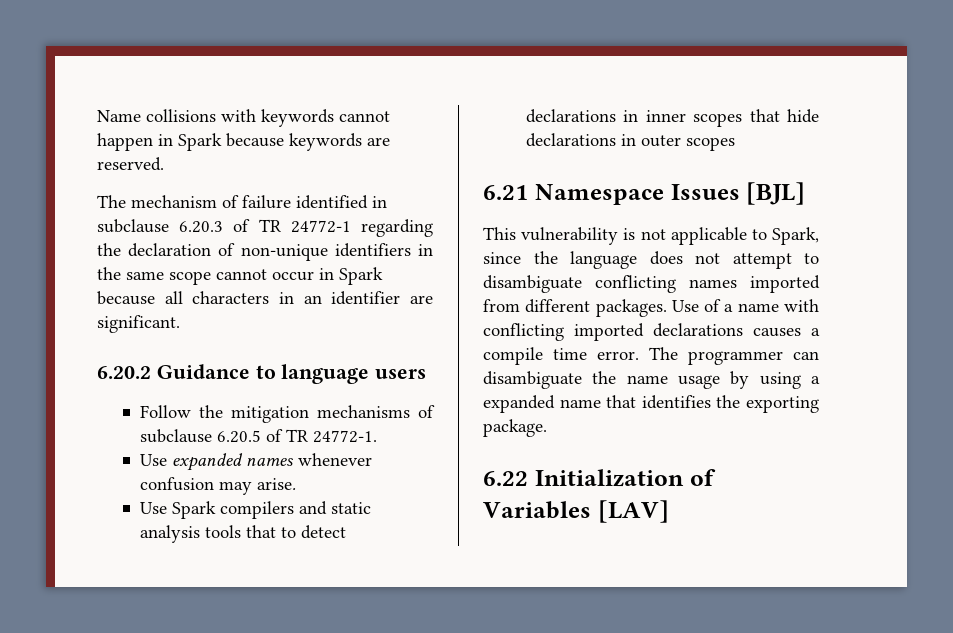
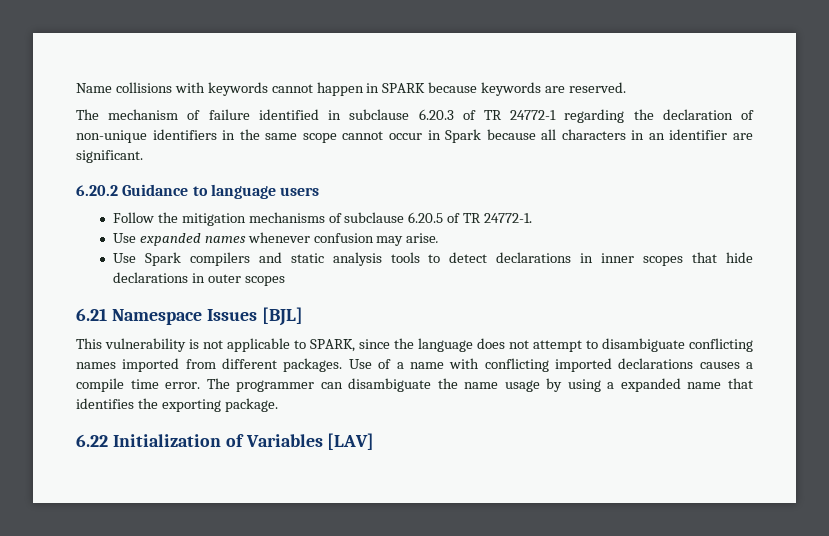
[178,133,222,151] Spark -> [382,83,426,93] SPARK
[245,525,276,538] that -> (420, 257) none
[772,227,819,245] Spark, -> [310,339,355,352] SPARK,

